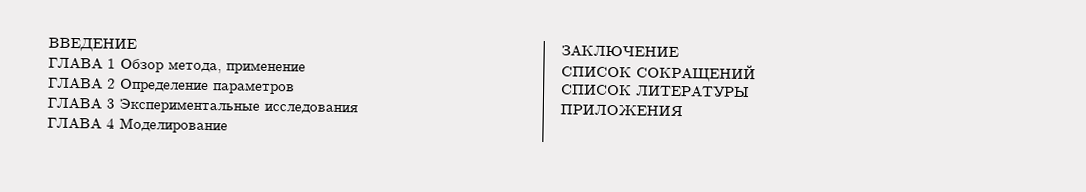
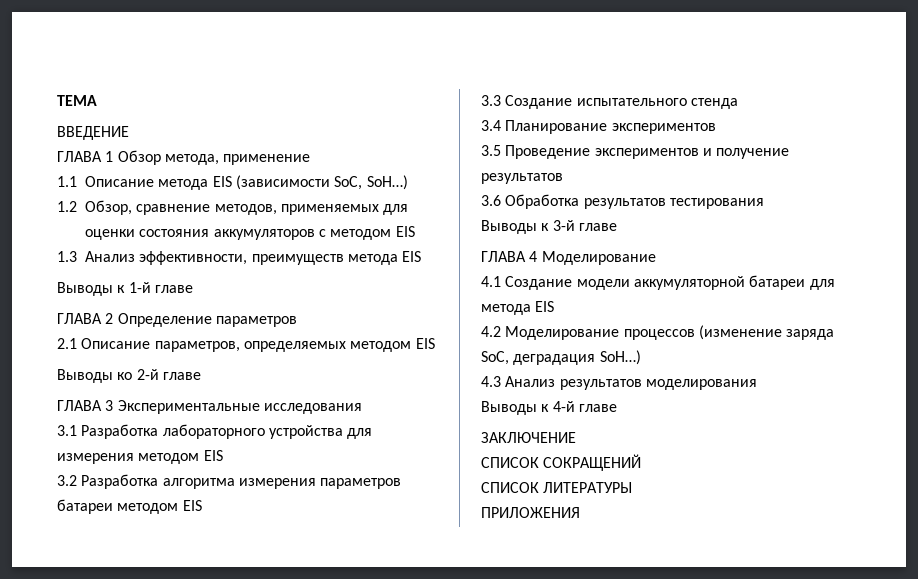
(48, 44) none -> [57,95,97,106] ТЕМА //
[48,77,295,95] [47,97,358,115] [47,117,228,134] ГЛАВА 2 Определение параметров // ГЛАВА 3 Экспериментальные исследования // ГЛАВА 4 Моделирование -> [57,175,408,190] [57,200,409,215] [85,226,415,240] [57,251,422,265] [57,282,193,296] [57,313,297,327] [57,338,435,352] [57,369,201,383] [57,400,362,414] [57,424,373,439] [57,450,223,464] [57,474,402,489] [57,499,202,514] [481,95,738,109] [481,120,716,134] [481,145,790,159] [481,173,563,184] [481,194,764,209] [481,220,617,234] [481,251,656,265] [481,275,835,290] [481,301,555,315] [481,325,835,340] [481,350,641,365] [481,376,757,390] [481,401,617,415] 1.1 Описание метода EIS (зависимости SoC, SoH…) // 1.2 Обзор, сравнение методов, применяемых для оценки состояния аккумуляторов с методом EIS // 1.3 Анализ эффективности, преимуществ метода EIS // Выводы к 1-й главе // ГЛАВА 2 Определение параметров // 2.1 Описание параметров, определяемых методом EIS // Выводы ко 2-й главе // ГЛАВА 3 Экспериментальные исследования // 3.1 Разработка лабораторного устройства для измерения методом EIS // 3.2 Разработка алгоритма измерения параметров батареи методом EIS // 3.3 Создание испытательного стенда // 3.4 Планирование экспериментов // 3.5 Проведение экспериментов и получение результатов // 3.6 Обработка результатов тестирования // Выводы к 3-й главе // ГЛАВА 4 Моделирование // 4.1 Создание модели аккумуляторной батареи для метода EIS // 4.2 Моделирование процессов (изменение заряда SoC, деградация SoH…) // 4.3 Анализ результатов моделирования // Выводы к 4-й главе

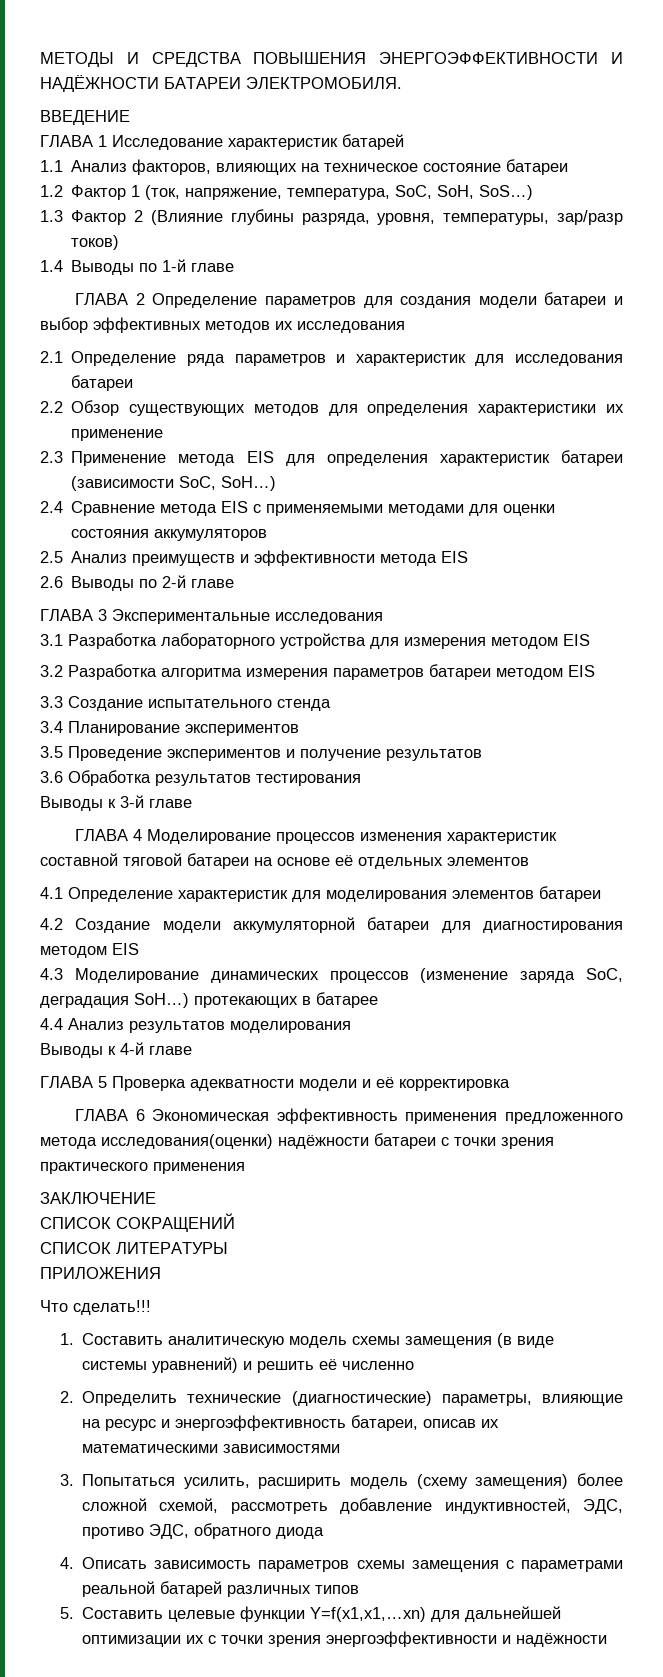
[57,95,97,106] [57,126,129,140] [57,150,311,165] [57,175,408,190] [57,200,409,215] [85,226,415,240] [57,251,422,265] [57,282,126,296] ТЕМА // ВВЕДЕНИЕ // ГЛАВА 1 Обзор метода, применение // 1.1 Описание метода EIS (зависимости SoC, SoH…) // 1.2 Обзор, сравнение методов, применяемых для оценки состояния аккумуляторов с методом EIS // 1.3 Анализ эффективности, преимуществ метода EIS // Выводы к -> [40,52,623,67] [40,75,402,92] [40,110,130,125] [40,134,404,150] [40,159,569,175] [40,185,534,200] [40,209,623,225] [71,235,120,250] [40,260,158,275] МЕТОДЫ И СРЕДСТВА ПОВЫШЕНИЯ ЭНЕРГОЭФФЕКТИВНОСТИ И НАДЁЖНОСТИ БАТАРЕИ ЭЛЕКТРОМОБИЛЯ. // ВВЕДЕНИЕ // ГЛАВА 1 Исследование характеристик батарей // 1.1 Анализ факторов, влияющих на техническое состояние батареи // 1.2 Фактор 1 (ток, напряжение, температура, SoC, SoH, SoS…) // 1.3 Фактор 2 (Влияние глубины разряда, уровня, температуры, зар/разр токов) // 1.4 Выводы по
[57,338,435,352] [57,369,133,383] // 2.1 Описание параметров, определяемых методом EIS // Выводы ко -> [363,292,624,308] [40,317,405,333] [40,351,623,366] [71,375,134,391] [40,400,625,416] [71,429,164,441] [40,450,623,466] [71,476,277,491] [40,501,556,516] [71,529,268,541] [40,550,469,566] [40,576,158,591] для создания модели батареи и выбор эффективных методов их исследования // 2.1 Определение ряда параметров и характеристик для исследования батареи // 2.2 Обзор существующих методов для определения характеристики их применение // 2.3 Применение метода EIS для определения характеристик батареи (зависимости SoC, SoH…) // 2.4 Сравнение метода EIS с применяемыми методами для оценки состояния аккумуляторов // 2.5 Анализ преимуществ и эффективности метода EIS // 2.6 Выводы по
[481,276,501,287] // 4.1 -> [276,832,558,844] [40,853,529,869] [40,886,601,902] [40,918,63,930] процессов изменения характеристик составной тяговой батареи на основе её отдельных элементов // 4.1 Определение характеристик для моделирования элементов батареи // 4.2
[481,301,555,315] [481,326,620,340] метода EIS // 4.2 Моделирование -> [482,921,623,933] [40,943,139,958] [40,968,319,983] диагностирования методом EIS // 4.3 Моделирование динамических
[481,376,501,387] // 4.3 -> [194,992,378,1008] [40,1018,63,1030] протекающих в батарее // 4.4
(617, 408) none -> [40,1076,510,1091] [75,1108,624,1124] [40,1133,554,1149] [40,1162,245,1174] // ГЛАВА 5 Проверка адекватности модели и её корректировка // ГЛАВА 6 Экономическая эффективность применения предложенного метода исследования(оценки) надёжности батареи с точки зрения практического применения
(580, 512) none -> [40,1300,151,1315] [59,1333,555,1348] [82,1357,415,1373] [59,1391,624,1406] [82,1415,500,1431] [82,1444,341,1453] [59,1473,624,1489] [82,1498,623,1514] [82,1523,325,1539] [59,1557,624,1572] [82,1581,360,1597] [59,1606,562,1622] [82,1631,608,1647] // Что сделать!!! // 1. Составить аналитическую модель схемы замещения (в виде системы уравнений) и решить её численно // 2. Определить технические (диагностические) параметры, влияющие на ресурс и энергоэффективность батареи, описав их математическими зависимостями // 3. Попытаться усилить, расширить модель (схему замещения) более сложной схемой, рассмотреть добавление индуктивностей, ЭДС, противо ЭДС, обратного диода // 4. Описать зависимость параметров схемы замещения с параметрами реальной батарей различных типов // 5. Составить целевые функции Y=f(x1,x1,…xn) для дальнейшей оптимизации их с точки зрения энергоэффективности и надёжности

